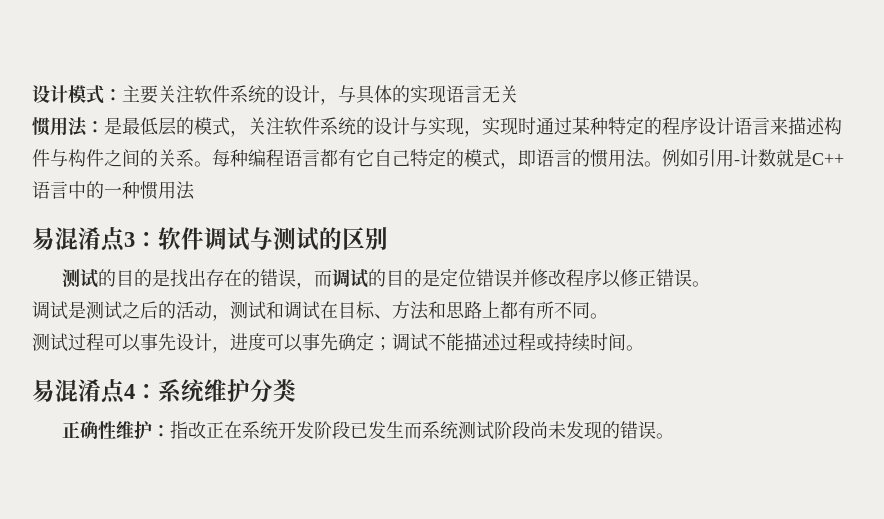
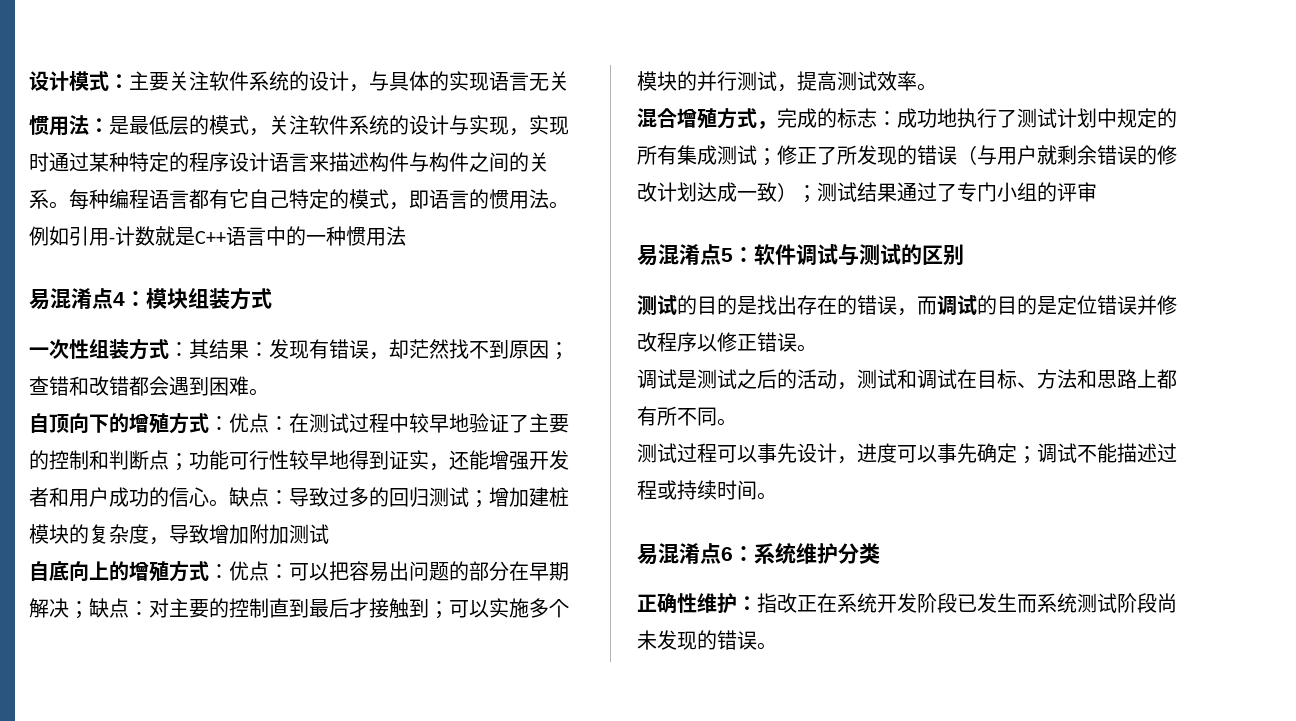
[124,232,135,247] 3 -> [113,288,272,310] [29,339,569,360] [29,376,269,396] [29,413,569,434] [29,450,569,471] [29,487,569,508] [29,524,329,545] [29,561,569,582] [29,598,569,619] [637,71,937,92] [637,108,1177,129] [637,145,1177,166] [637,182,1097,203] [637,244,733,266] 4：模块组装方式 // 一次性组装方式：其结果：发现有错误，却茫然找不到原因；查错和改错都会遇到困难。 // 自顶向下的增殖方式：优点：在测试过程中较早地验证了主要的控制和判断点；功能可行性较早地得到证实，还能增强开发者和用户成功的信心。缺点：导致过多的回归测试；增加建桩模块的复杂度，导致增加附加测试 // 自底向上的增殖方式：优点：可以把容易出问题的部分在早期解决；缺点：对主要的控制直到最后才接触到；可以实施多个模块的并行测试，提高测试效率。 // 混合增殖方式，完成的标志：成功地执行了测试计划中规定的所有集成测试；修正了所发现的错误（与用户就剩余错误的修改计划达成一致）；测试结果通过了专门小组的评审 // 易混淆点5
[124,384,135,399] 4 -> [721,547,733,561] 6

